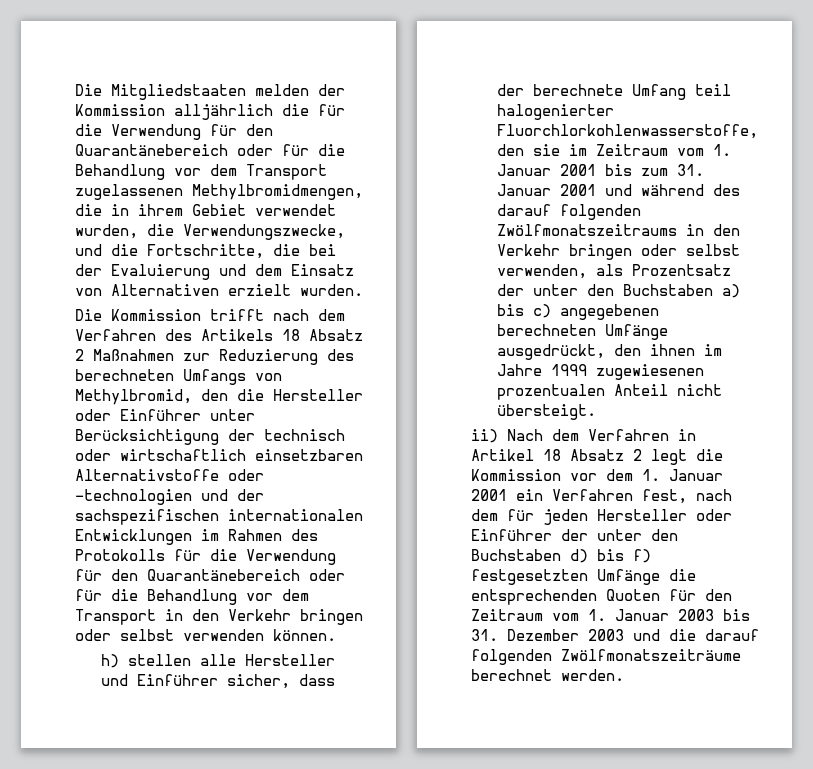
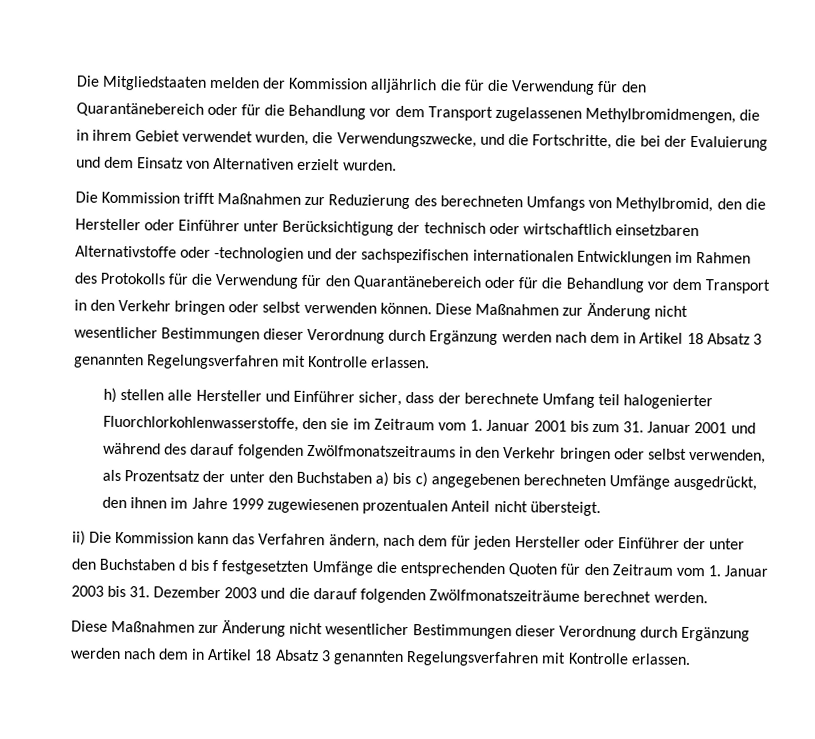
[273,309,346,321] [75,329,364,341] [75,349,85,361] nach dem Verfahren des Artikels 18 Absatz 2 -> (215, 198) none
(337, 635) none -> [434,302,688,320] [73,326,762,345] [73,353,431,370] Diese Maßnahmen zur Änderung nicht wesentlicher Bestimmungen dieser Verordnung durch Ergänzung werden nach dem in Artikel 18 Absatz 3 genannten Regelungsverfahren mit Kontrolle erlassen.
[507,429,697,441] [471,449,724,465] [471,469,724,481] [471,489,688,504] Nach dem Verfahren in Artikel 18 Absatz 2 legt die Kommission vor dem 1. Januar 2001 ein Verfahren fest, -> [88,531,380,549] Die Kommission kann das Verfahren ändern,
[570,549,652,563] d) bis f) -> [177,559,219,572] d bis f
(625, 675) none -> [70,620,751,642] [69,647,691,667] // Diese Maßnahmen zur Änderung nicht wesentlicher Bestimmungen dieser Verordnung durch Ergänzung werden nach dem in Artikel 18 Absatz 3 genannten Regelungsverfahren mit Kontrolle erlassen.

